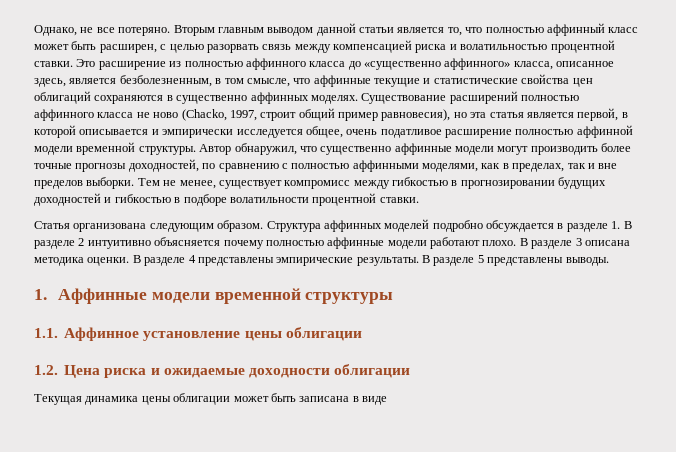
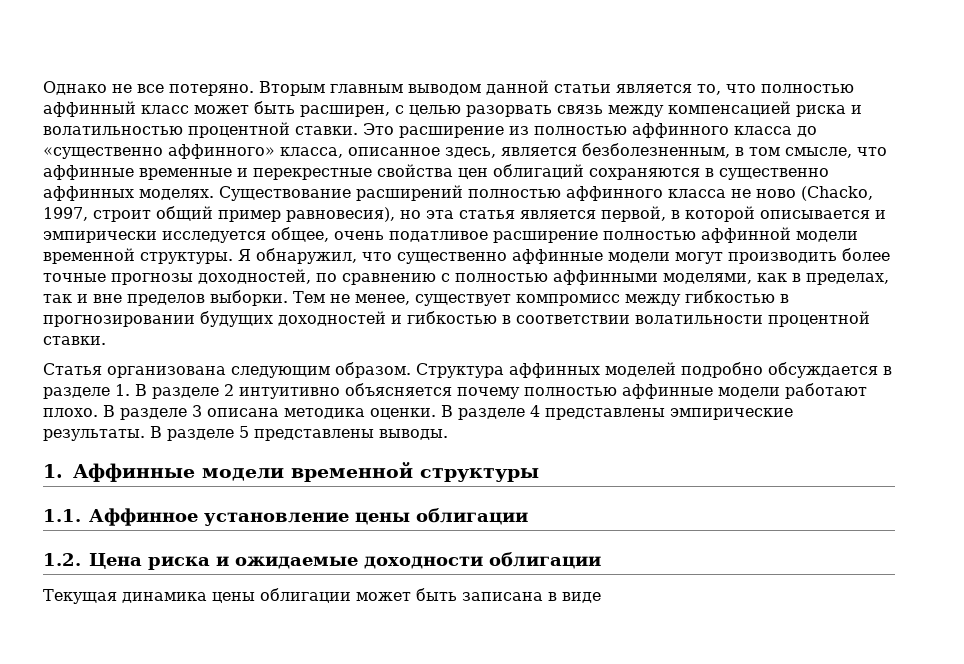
[34,25,77,36] Однако, -> [43,81,107,95] Однако
[374,78,518,87] текущие и статистические -> [139,168,372,180] временные и перекрестные
[199,144,232,155] Автор -> [238,249,251,261] Я
[183,194,227,206] подборе -> [516,315,630,324] соответствии

